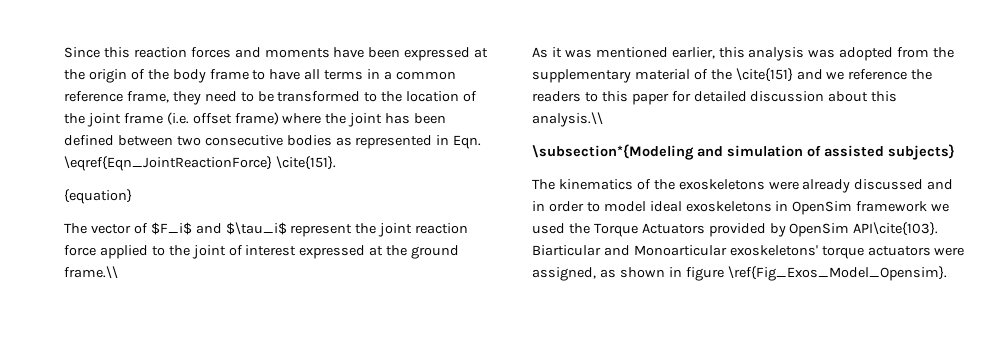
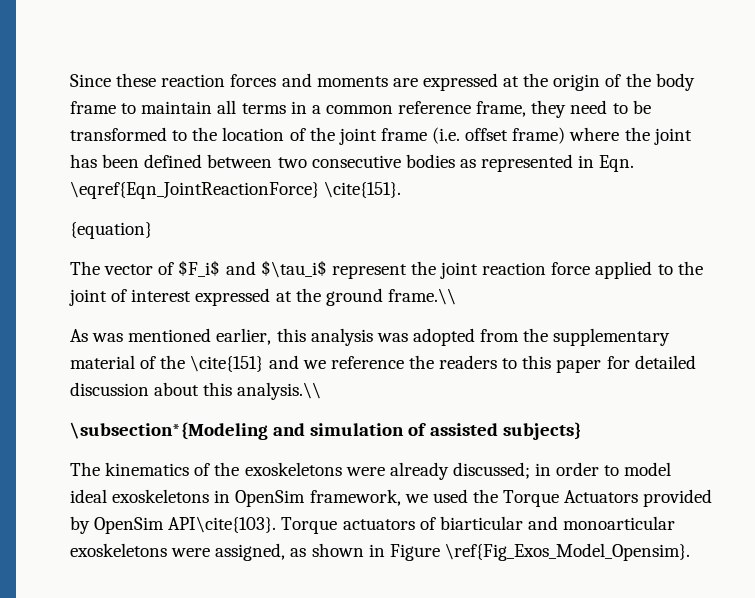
[103,47,130,58] this -> [116,73,157,87] these
[333,47,401,58] have been -> [392,78,418,87] are
[269,69,301,80] have -> [141,101,213,114] maintain
[551,47,562,58] it -> (88, 335) none
[854,179,954,190] discussed and -> [452,462,530,479] discussed;
[856,201,928,212] framework -> [309,489,401,506] framework,
[532,245,931,259] Biarticular and Monoarticular exoskeletons' torque actuators -> [281,516,676,534] [70,543,167,557] Torque actuators of biarticular and monoarticular exoskeletons
[685,267,724,281] figure -> [389,544,440,561] Figure

